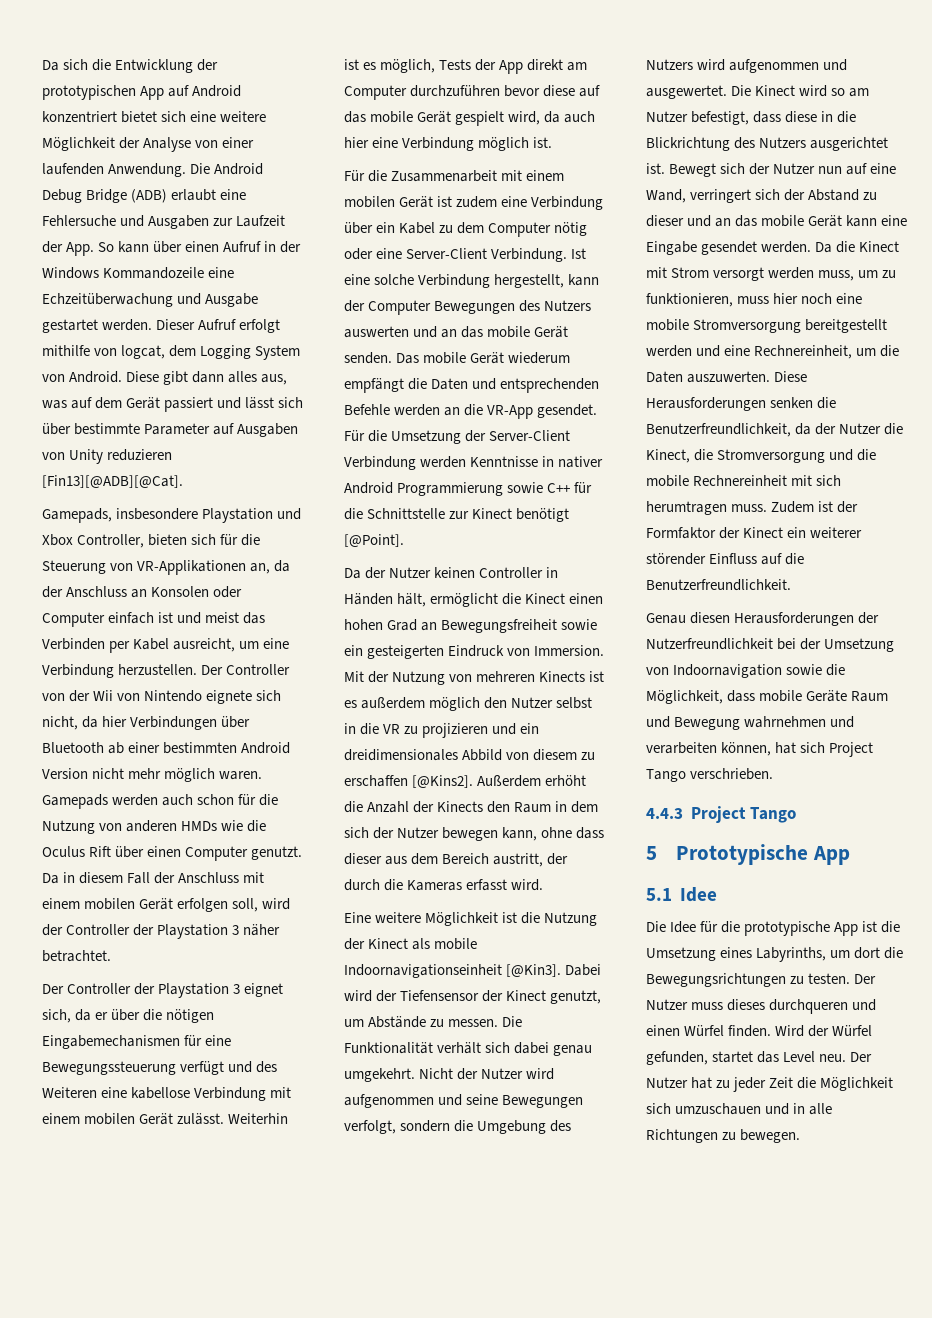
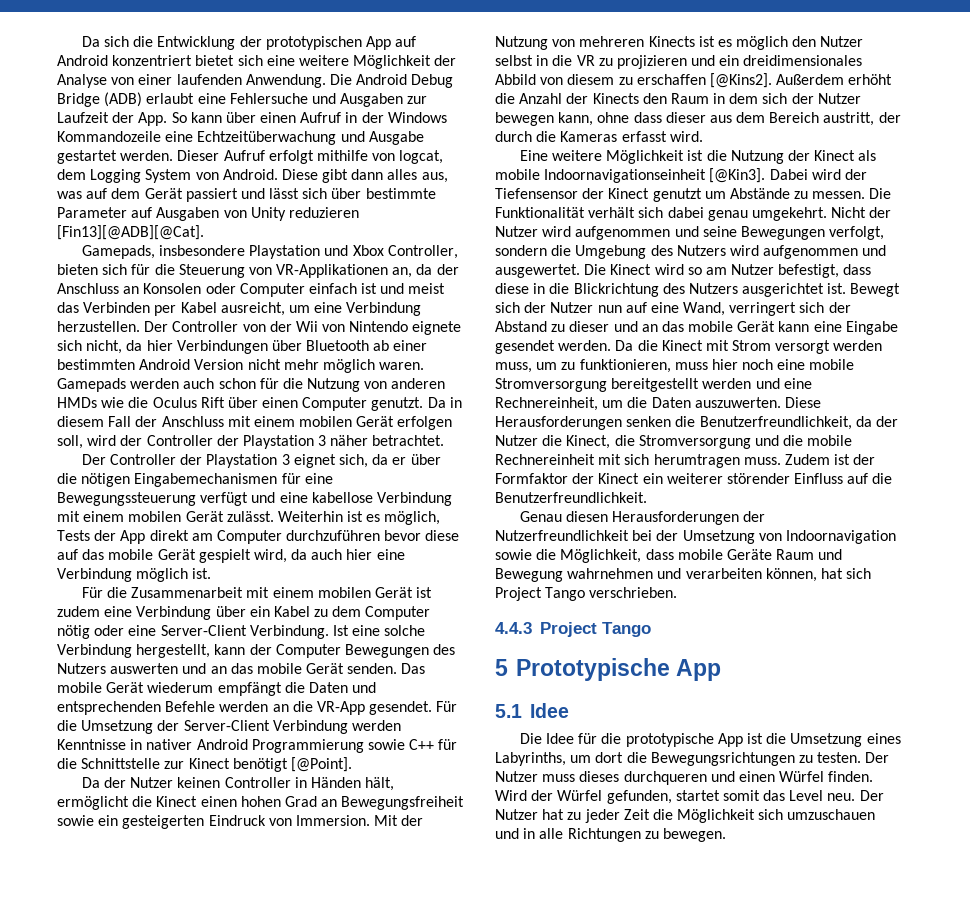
[42,293,173,307] Echzeitüberwachung -> [197,131,337,145] Echtzeitüberwachung
[256,1061,278,1073] [42,1087,97,1098] des Weiteren -> (276, 497) none
[361,697,426,709] außerdem -> (732, 43) none
[550,990,602,1004] genutzt, -> [652,188,702,202] genutzt
(754, 1057) none -> [722,790,760,801] somit

